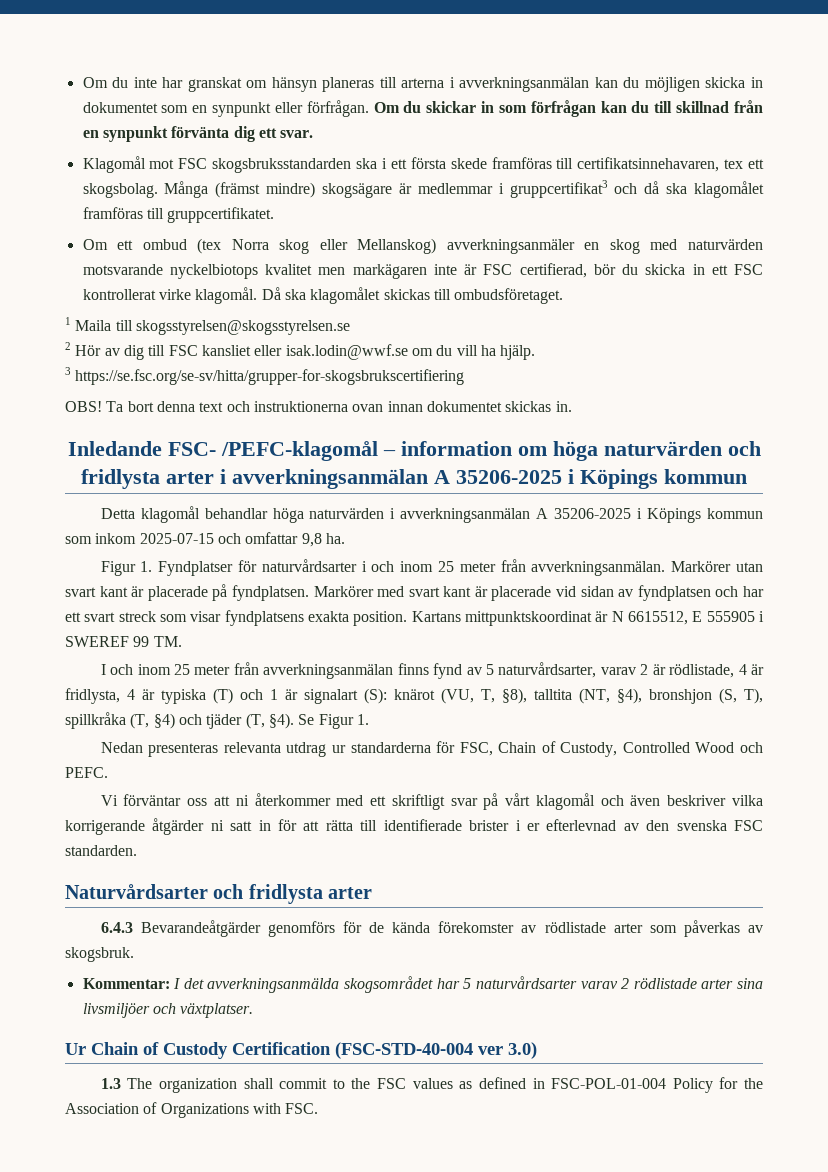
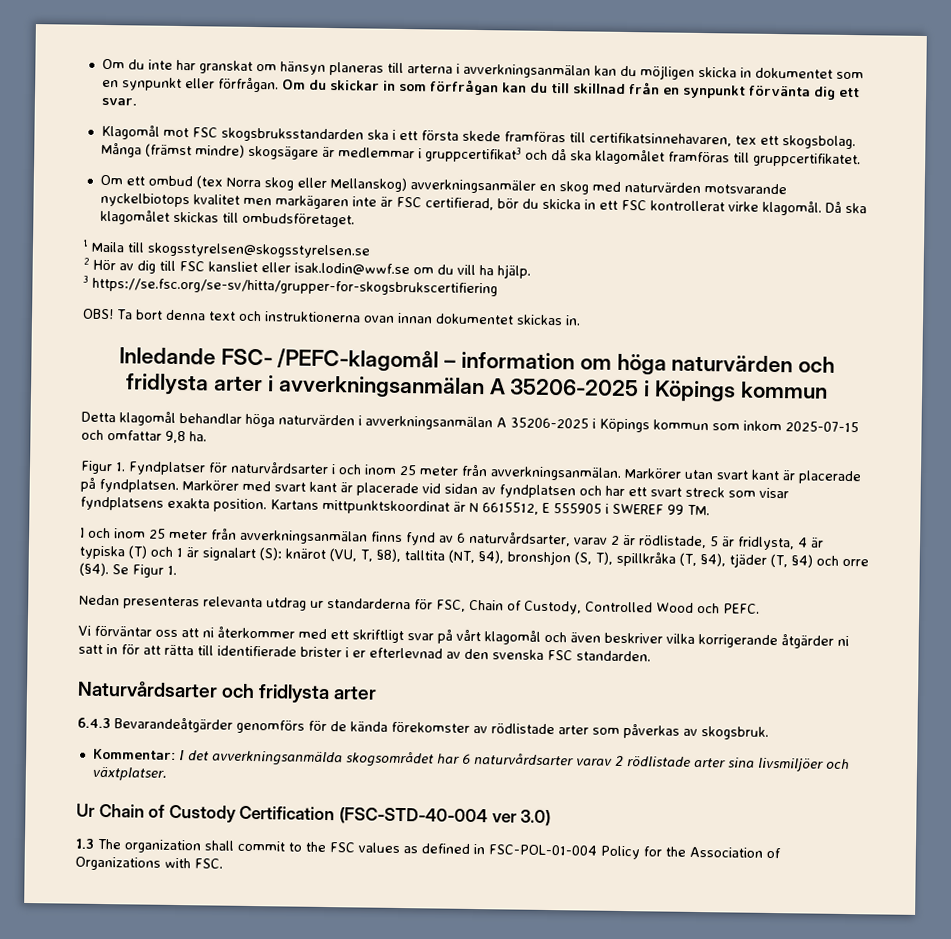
[485,664,494,675] 5 -> [457,532,466,543] 6
[738,664,747,675] 4 -> [709,536,719,547] 5
[153,713,294,729] §4) och tjäder (T, §4). -> [700,553,869,568] [79,562,109,577] §4), tjäder (T, §4) och orre (§4).
[463,978,472,989] 5 -> [461,753,471,764] 6

